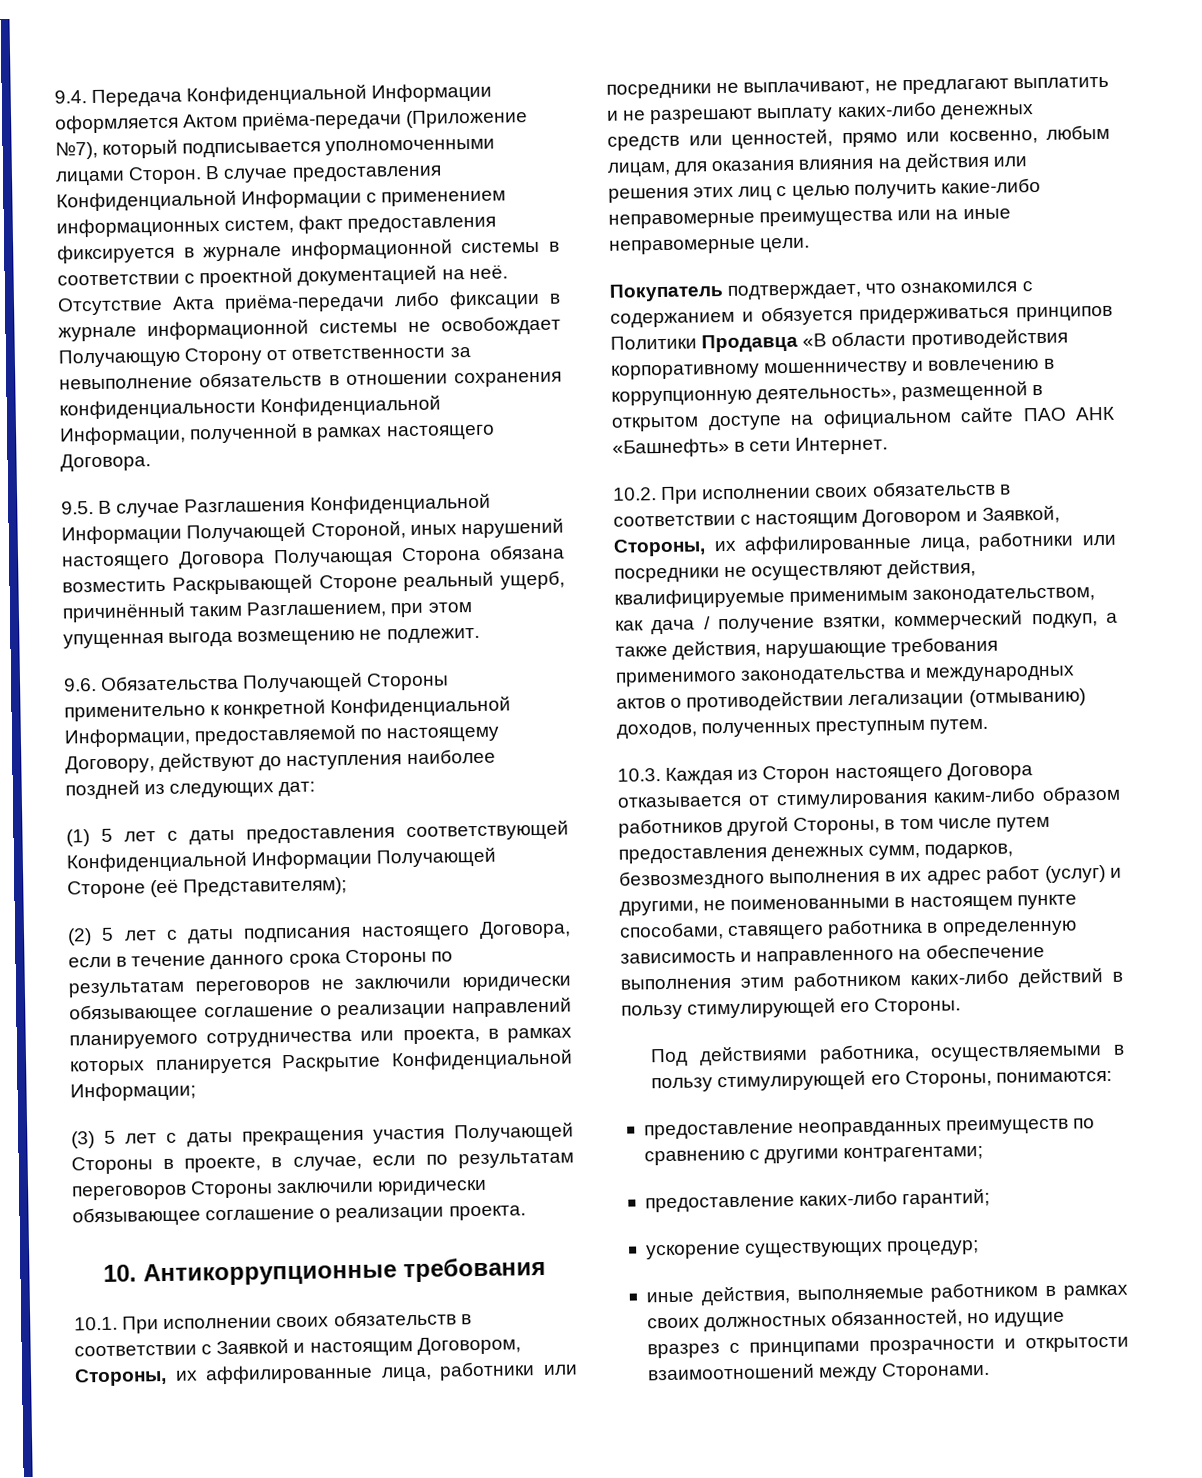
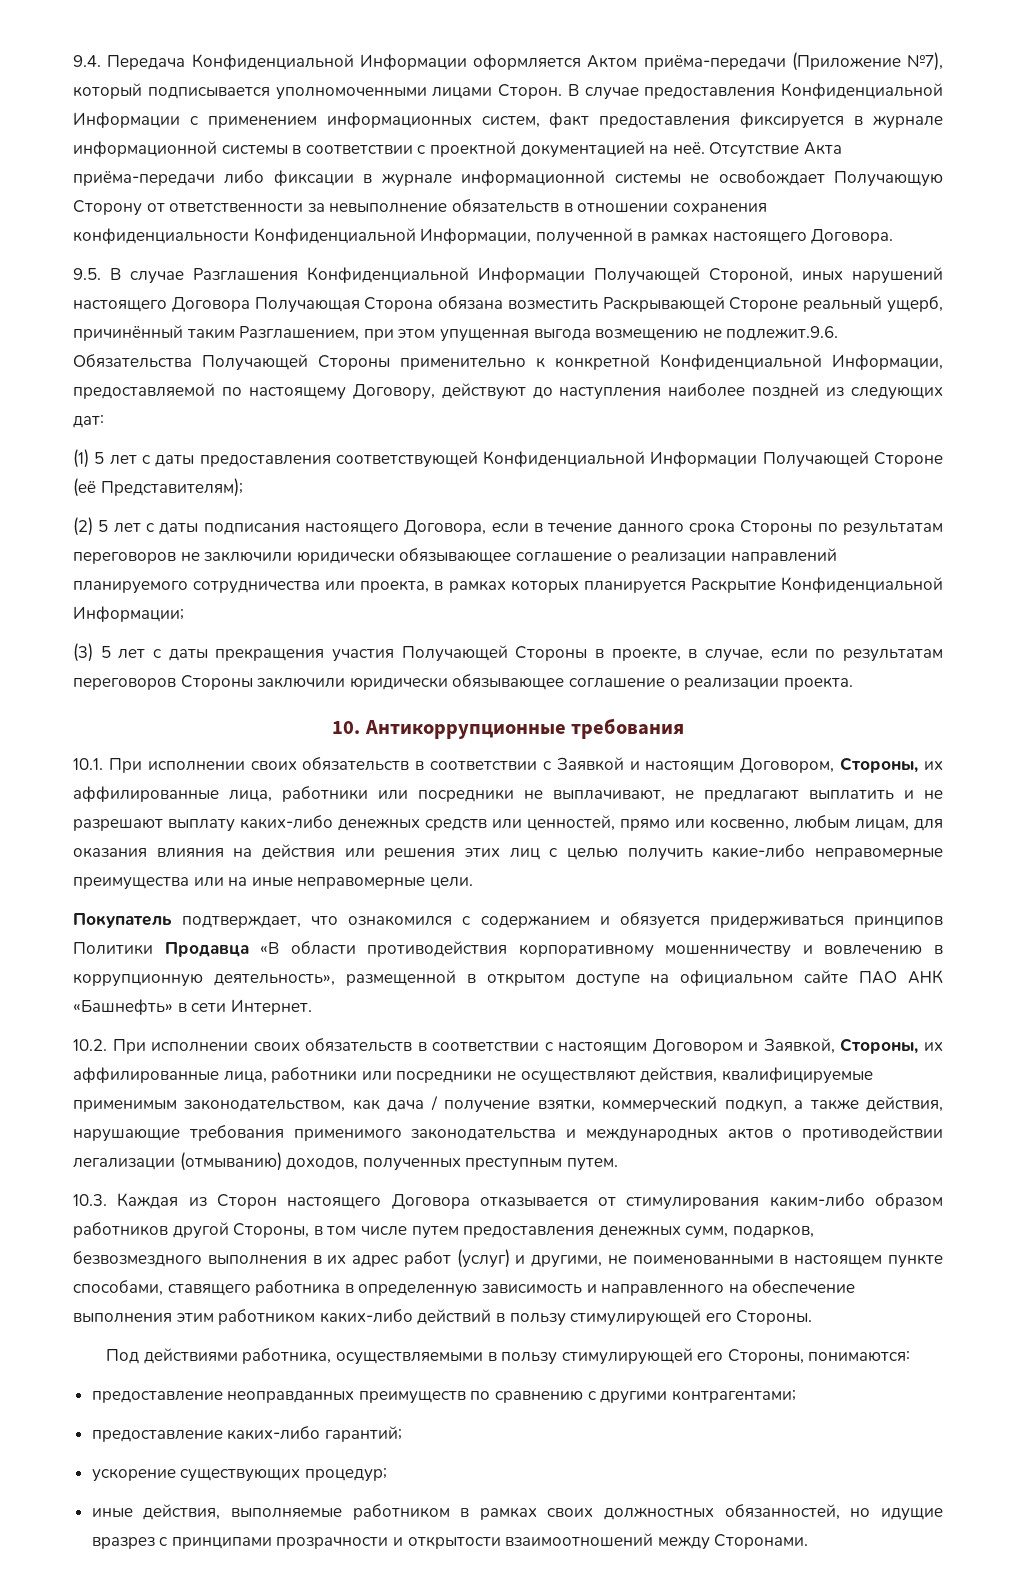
[386,627,480,644] [63,678,97,692] подлежит. // 9.6. -> [726,326,839,341] подлежит.9.6.

